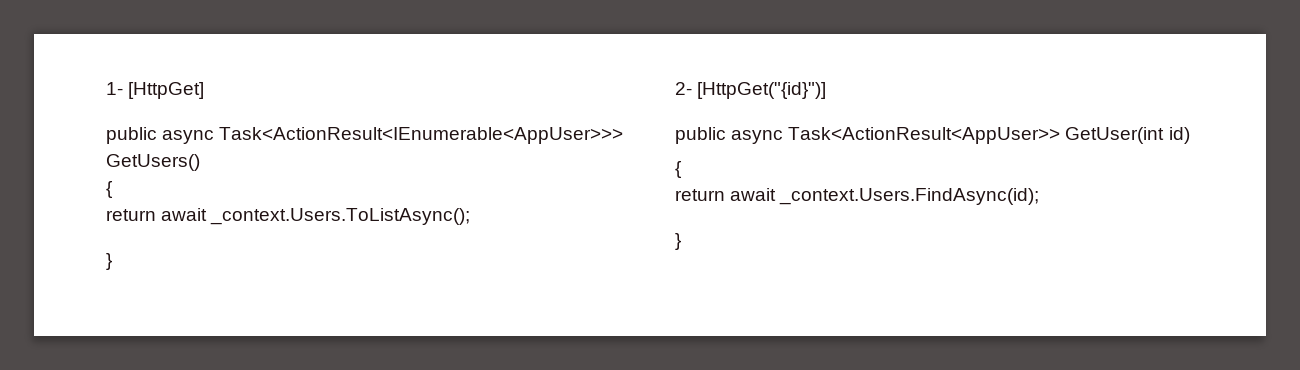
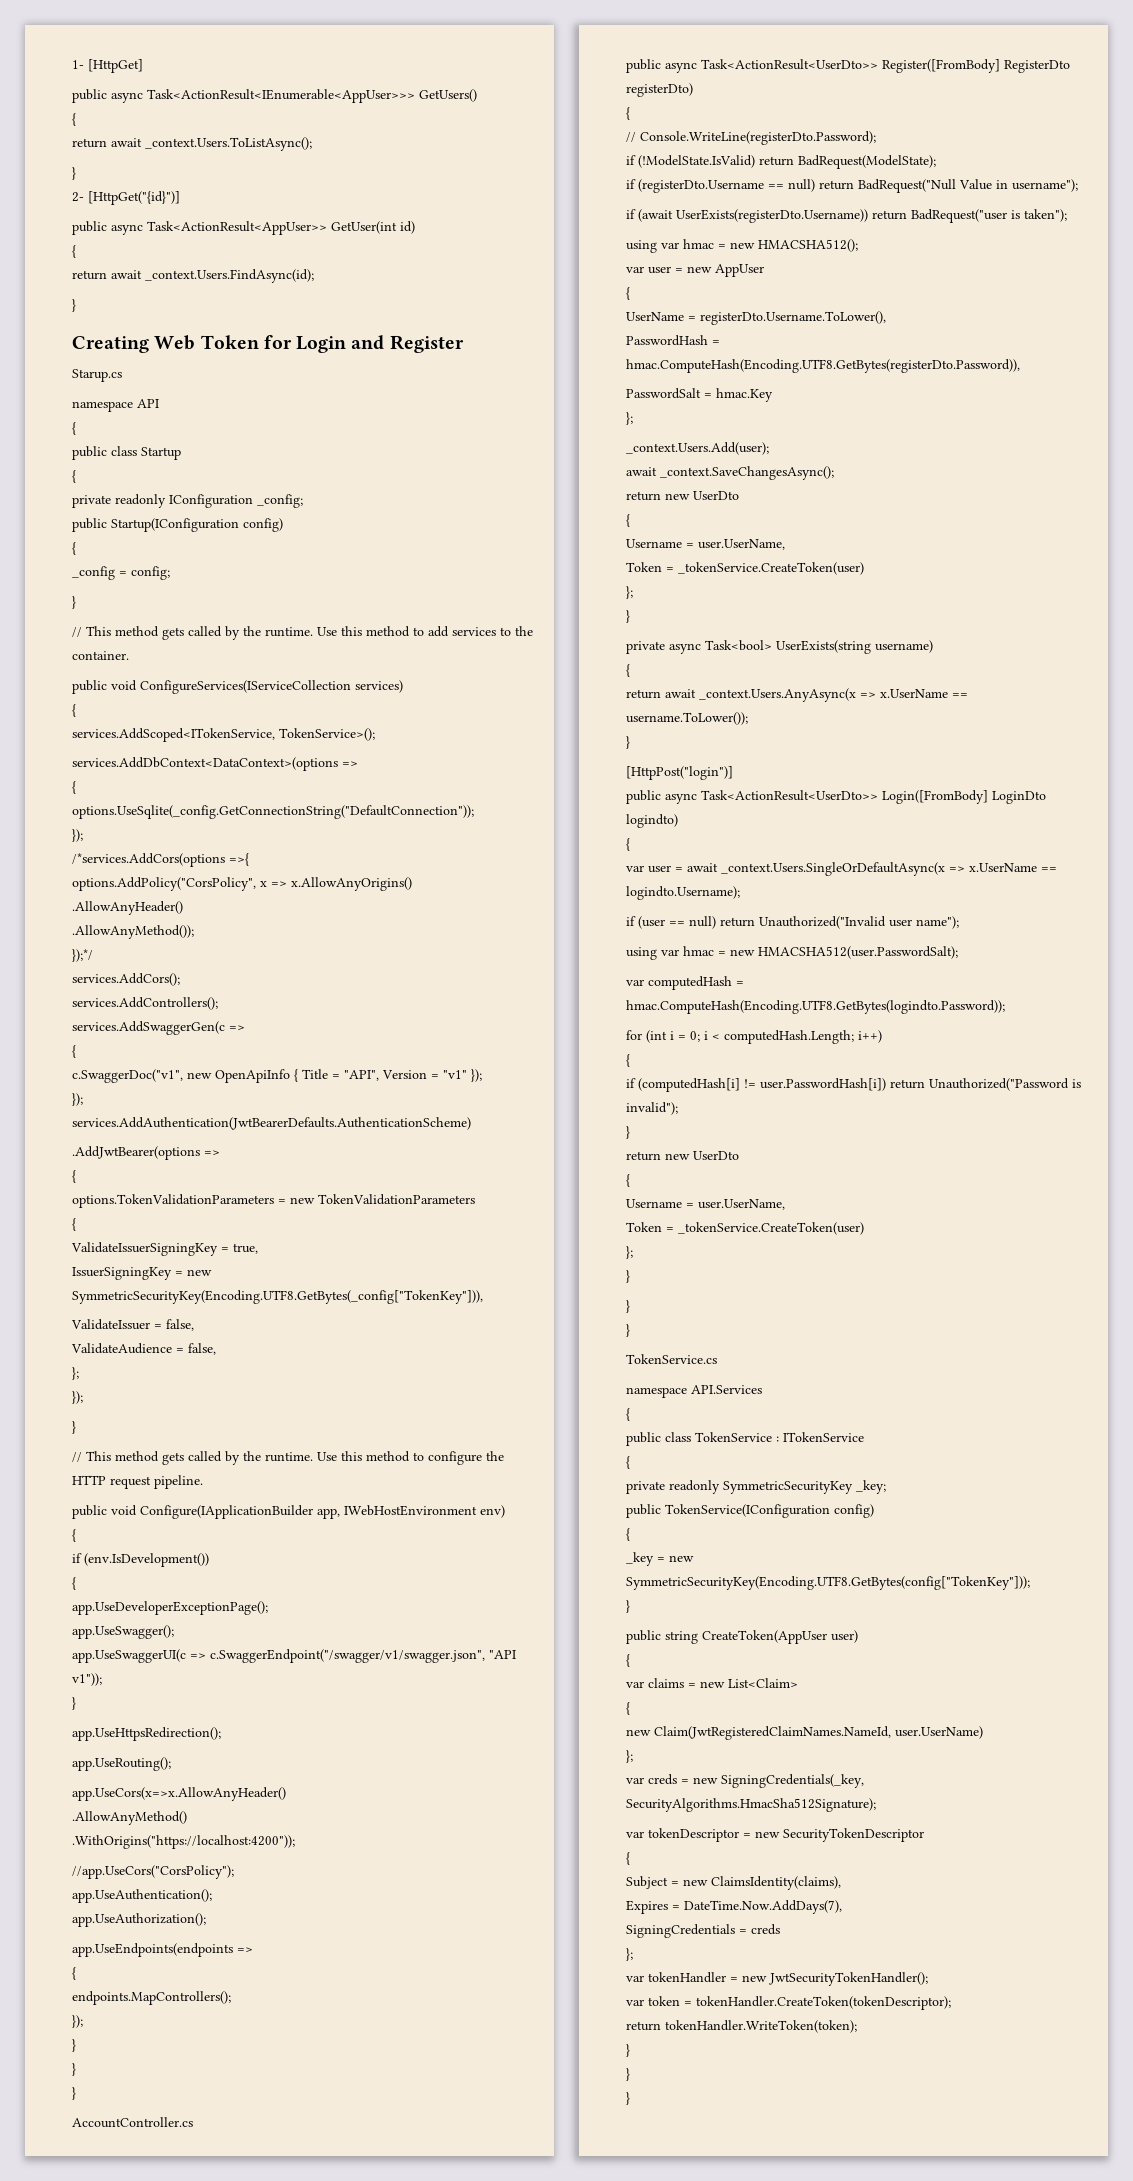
(681, 241) none -> [72,335,464,353] [72,369,122,382] [72,399,159,412] [72,422,76,435] [72,446,181,460] [72,470,76,483] [72,494,303,508] [72,518,283,532] [72,542,76,555] [72,566,170,580] [72,596,76,609] [72,626,533,640] [72,651,129,660] [72,680,403,694] [72,704,76,717] [72,728,375,742] [72,757,358,771] [72,781,76,794] [72,805,474,819] [72,829,83,842] [72,853,249,867] [72,877,412,891] [72,901,183,915] [72,925,194,939] [72,949,93,962] [72,973,180,986] [72,997,218,1010] [72,1021,245,1035] [72,1045,76,1058] [72,1069,482,1083] [72,1093,83,1106] [72,1117,471,1130] [72,1146,220,1160] [72,1170,76,1183] [72,1194,475,1208] [72,1218,76,1231] [71,1242,258,1256] [72,1267,212,1280] [72,1290,483,1304] [71,1319,194,1331] [71,1343,216,1355] [72,1367,79,1380] [72,1391,83,1404] [72,1421,76,1434] [72,1451,504,1465] [72,1475,203,1489] [72,1505,505,1519] [72,1529,76,1542] [72,1553,209,1567] [72,1577,76,1590] [72,1601,268,1615] [72,1625,174,1639] [72,1649,516,1663] [72,1673,102,1686] [72,1697,76,1710] [72,1727,221,1741] [72,1757,171,1771] [72,1787,286,1801] [72,1811,187,1825] [72,1835,295,1849] [72,1865,234,1879] [72,1889,212,1903] [72,1913,206,1927] [72,1943,253,1957] [72,1967,76,1980] [72,1991,231,2005] [72,2015,83,2028] [72,2039,76,2052] [72,2063,76,2076] [72,2087,76,2100] [72,2117,193,2128] [626,59,1070,73] [626,83,693,97] [626,107,630,120] [626,131,876,145] [626,155,936,169] [626,179,1078,193] [626,209,1067,223] [626,239,858,253] [626,264,764,277] [626,287,630,300] [626,311,886,325] [626,335,720,346] [626,359,1020,373] [626,388,773,402] [626,412,633,425] [626,442,769,455] [626,466,834,480] [626,491,739,501] [626,514,630,527] [626,539,785,550] [626,562,864,575] [626,586,633,599] [626,610,630,623] [626,640,933,654] [626,664,630,677] [626,688,968,702] [626,712,748,725] [626,736,630,749] [626,766,733,780] [626,790,1046,804] [626,814,678,828] [626,838,630,851] [626,862,1057,876] [626,886,740,900] [626,916,959,929] [626,946,958,960] [626,976,744,990] [626,1000,1005,1014] [626,1030,882,1044] [626,1054,630,1067] [626,1078,1081,1092] [626,1102,678,1115] [626,1126,630,1139] [626,1151,739,1161] [626,1174,630,1187] [626,1199,785,1210] [626,1222,864,1235] [626,1246,633,1259] [626,1270,630,1283] [626,1300,630,1313] [626,1324,630,1337] [626,1354,717,1364] [626,1385,762,1398] [626,1408,630,1421] [626,1432,864,1446] [626,1456,630,1469] [626,1480,886,1494] [626,1504,874,1518] [626,1528,630,1541] [626,1552,694,1566] [626,1576,1030,1590] [626,1600,630,1613] [626,1630,858,1644] [626,1654,630,1667] [626,1678,798,1688] [626,1702,630,1715] [626,1726,983,1740] [626,1750,633,1763] [626,1774,864,1788] [626,1798,876,1812] [626,1828,924,1842] [626,1852,630,1865] [626,1876,841,1890] [626,1900,842,1914] [626,1924,780,1938] [626,1948,633,1961] [626,1972,928,1986] [626,1996,951,2010] [626,2020,857,2033] [626,2044,630,2057] [626,2068,630,2081] [626,2092,630,2105] // Creating Web Token for Login and Register // Starup.cs // namespace API // { // public class Startup // { // private readonly IConfiguration _config; // public Startup(IConfiguration config) // { // _config = config; // } // // This method gets called by the runtime. Use this method to add services to the container. // public void ConfigureServices(IServiceCollection services) // { // services.AddScoped<ITokenService, TokenService>(); // services.AddDbContext<DataContext>(options => // { // options.UseSqlite(_config.GetConnectionString("DefaultConnection")); // }); // /*services.AddCors(options =>{ // options.AddPolicy("CorsPolicy", x => x.AllowAnyOrigins() // .AllowAnyHeader() // .AllowAnyMethod()); // });*/ // services.AddCors(); // services.AddControllers(); // services.AddSwaggerGen(c => // { // c.SwaggerDoc("v1", new OpenApiInfo { Title = "API", Version = "v1" }); // }); // services.AddAuthentication(JwtBearerDefaults.AuthenticationScheme) // .AddJwtBearer(options => // { // options.TokenValidationParameters = new TokenValidationParameters // { // ValidateIssuerSigningKey = true, // IssuerSigningKey = new SymmetricSecurityKey(Encoding.UTF8.GetBytes(_config["TokenKey"])), // ValidateIssuer = false, // ValidateAudience = false, // }; // }); // } // // This method gets called by the runtime. Use this method to configure the HTTP request pipeline. // public void Configure(IApplicationBuilder app, IWebHostEnvironment env) // { // if (env.IsDevelopment()) // { // app.UseDeveloperExceptionPage(); // app.UseSwagger(); // app.UseSwaggerUI(c => c.SwaggerEndpoint("/swagger/v1/swagger.json", "API v1")); // } // app.UseHttpsRedirection(); // app.UseRouting(); // app.UseCors(x=>x.AllowAnyHeader() // .AllowAnyMethod() // .WithOrigins("https://localhost:4200")); // //app.UseCors("CorsPolicy"); // app.UseAuthentication(); // app.UseAuthorization(); // app.UseEndpoints(endpoints => // { // endpoints.MapControllers(); // }); // } // } // } // AccountController.cs // public async Task<ActionResult<UserDto>> Register([FromBody] RegisterDto registerDto) // { // // Console.WriteLine(registerDto.Password); // if (!ModelState.IsValid) return BadRequest(ModelState); // if (registerDto.Username == null) return BadRequest("Null Value in username"); // if (await UserExists(registerDto.Username)) return BadRequest("user is taken"); // using var hmac = new HMACSHA512(); // var user = new AppUser // { // UserName = registerDto.Username.ToLower(), // PasswordHash = hmac.ComputeHash(Encoding.UTF8.GetBytes(registerDto.Password)), // PasswordSalt = hmac.Key // }; // _context.Users.Add(user); // await _context.SaveChangesAsync(); // return new UserDto // { // Username = user.UserName, // Token = _tokenService.CreateToken(user) // }; // } // private async Task<bool> UserExists(string username) // { // return await _context.Users.AnyAsync(x => x.UserName == username.ToLower()); // } // [HttpPost("login")] // public async Task<ActionResult<UserDto>> Login([FromBody] LoginDto logindto) // { // var user = await _context.Users.SingleOrDefaultAsync(x => x.UserName == logindto.Username); // if (user == null) return Unauthorized("Invalid user name"); // using var hmac = new HMACSHA512(user.PasswordSalt); // var computedHash = hmac.ComputeHash(Encoding.UTF8.GetBytes(logindto.Password)); // for (int i = 0; i < computedHash.Length; i++) // { // if (computedHash[i] != user.PasswordHash[i]) return Unauthorized("Password is invalid"); // } // return new UserDto // { // Username = user.UserName, // Token = _tokenService.CreateToken(user) // }; // } // } // } // TokenService.cs // namespace API.Services // { // public class TokenService : ITokenService // { // private readonly SymmetricSecurityKey _key; // public TokenService(IConfiguration config) // { // _key = new SymmetricSecurityKey(Encoding.UTF8.GetBytes(config["TokenKey"])); // } // public string CreateToken(AppUser user) // { // var claims = new List<Claim> // { // new Claim(JwtRegisteredClaimNames.NameId, user.UserName) // }; // var creds = new SigningCredentials(_key, SecurityAlgorithms.HmacSha512Signature); // var tokenDescriptor = new SecurityTokenDescriptor // { // Subject = new ClaimsIdentity(claims), // Expires = DateTime.Now.AddDays(7), // SigningCredentials = creds // }; // var tokenHandler = new JwtSecurityTokenHandler(); // var token = tokenHandler.CreateToken(tokenDescriptor); // return tokenHandler.WriteToken(token); // } // } // }

